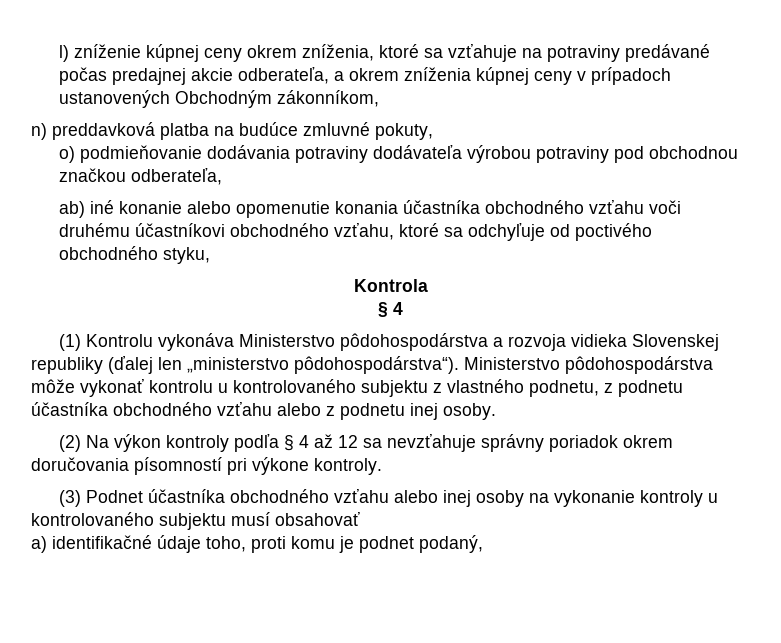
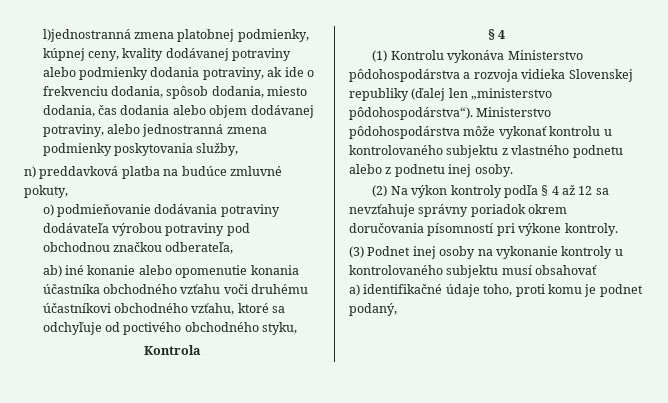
[59,44,711,62] [59,67,672,85] [59,90,380,108] l) zníženie kúpnej ceny okrem zníženia, ktoré sa vzťahuje na potraviny predávané počas predajnej akcie odberateľa, a okrem zníženia kúpnej ceny v prípadoch ustanovených Obchodným zákonníkom, -> [42,29,309,42] [42,48,292,61] [42,67,314,80] [42,86,308,99] [42,105,314,118] [42,124,267,137] [42,143,239,156] l)jednostranná zmena platobnej podmienky, kúpnej ceny, kvality dodávanej potraviny alebo podmienky dodania potraviny, ak ide o frekvenciu dodania, spôsob dodania, miesto dodania, čas dodania alebo objem dodávanej potraviny, alebo jednostranná zmena podmienky poskytovania služby,
[529,380,683,397] [31,402,272,416] podnetu, z podnetu účastníka obchodného vzťahu -> [572,145,623,158] podnetu
[148,489,439,503] účastníka obchodného vzťahu alebo -> (411, 251) none

